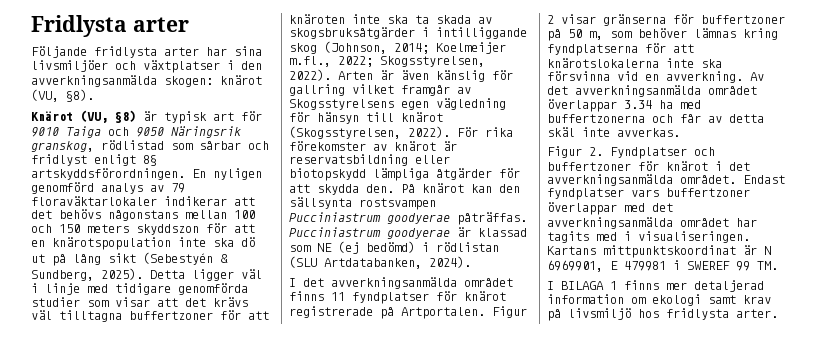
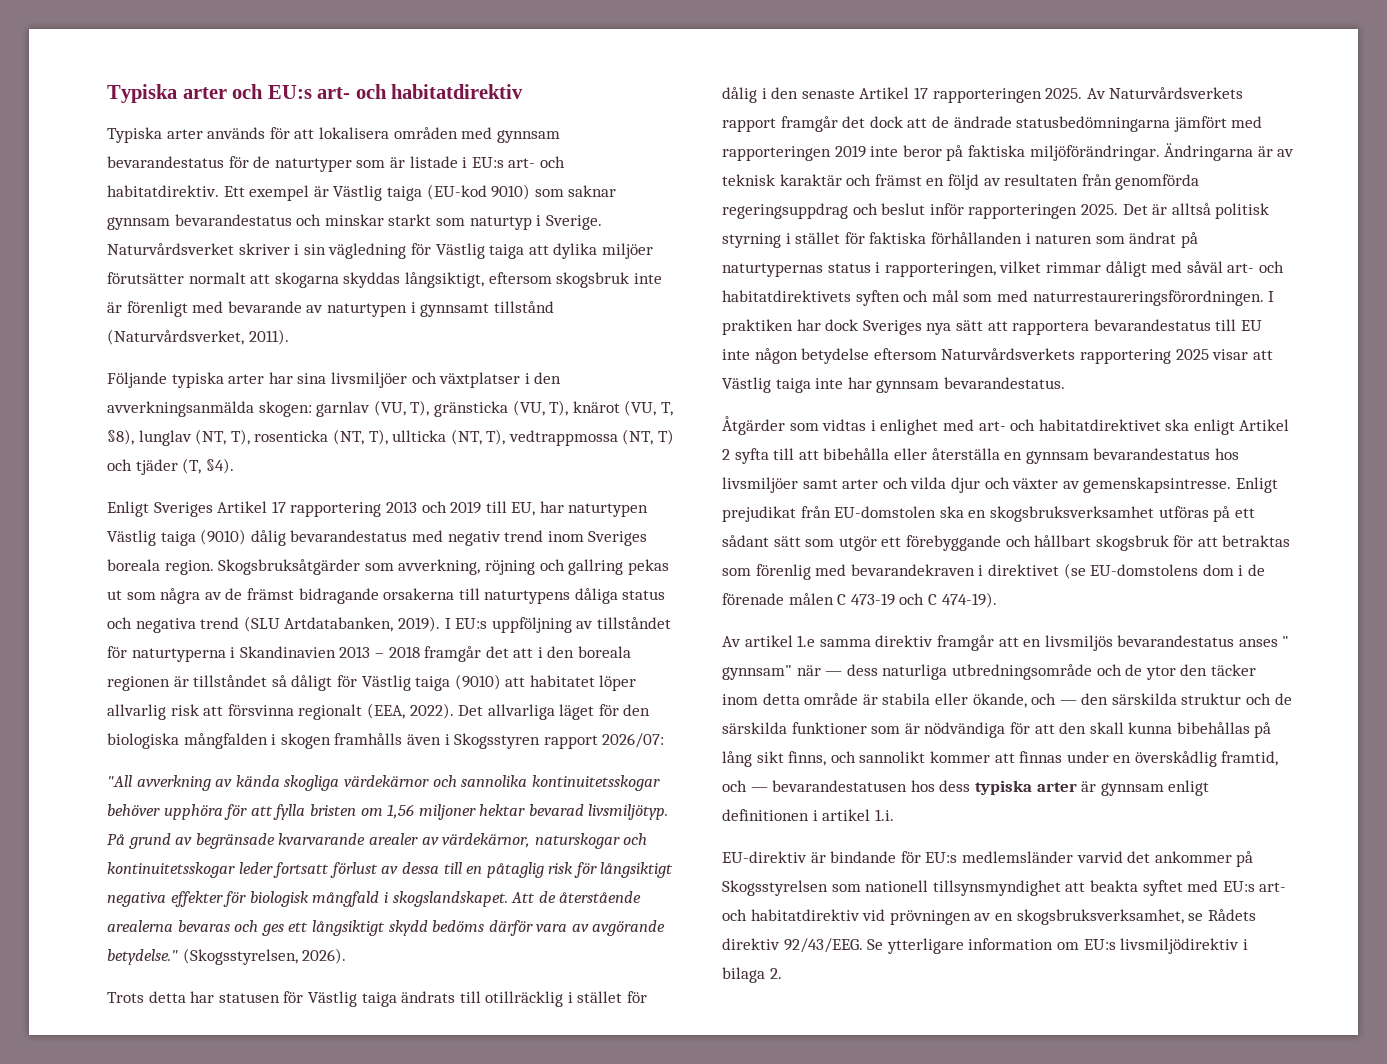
[31,15,189,37] Fridlysta arter -> [107,84,524,103] [107,127,560,143] [107,156,565,172] [107,184,617,201] [107,214,602,230] [107,243,653,259] [107,272,662,288] [107,301,554,317] [107,329,289,345] Typiska arter och EU:s art- och habitatdirektiv // Typiska arter används för att lokalisera områden med gynnsam bevarandestatus för de naturtyper som är listade i EU:s art- och habitatdirektiv. Ett exempel är Västlig taiga (EU-kod 9010) som saknar gynnsam bevarandestatus och minskar starkt som naturtyp i Sverige. Naturvårdsverket skriver i sin vägledning för Västlig taiga att dylika miljöer förutsätter normalt att skogarna skyddas långsiktigt, eftersom skogsbruk inte är förenligt med bevarande av naturtypen i gynnsamt tillstånd (Naturvårdsverket, 2011).
[94,46,157,58] fridlysta -> [171,372,224,388] typiska
[220,75,262,85] [31,89,94,102] [31,110,262,124] [31,126,241,138] [31,140,269,152] [31,154,157,166] [31,168,262,180] [31,182,185,194] [31,196,255,206] [31,209,255,221] [31,223,255,235] [31,237,255,250] [31,252,228,266] [31,268,262,281] [31,283,248,295] [31,297,248,307] [31,310,269,322] [289,14,492,24] [289,27,527,39] [289,41,506,54] [289,56,485,67] [289,69,513,82] [289,84,471,96] [289,98,506,110] [289,112,443,124] [289,126,513,139] [289,141,457,151] [289,154,450,166] [289,168,520,181] [289,183,520,195] [289,197,436,210] [289,212,527,225] [289,227,527,239] [289,241,499,254] [289,256,471,269] [289,277,513,289] [289,291,506,304] [289,306,527,319] [547,14,785,26] [547,28,778,41] [547,43,694,56] [547,58,722,68] [547,71,764,83] [547,85,757,97] [547,99,701,112] [547,114,764,123] [547,127,680,137] [547,146,715,159] [547,161,750,171] [547,174,785,186] [547,188,750,200] [547,202,673,215] [547,217,757,229] [547,231,750,243] [547,245,771,258] [547,260,778,272] [547,280,764,292] [547,294,771,306] [547,308,778,321] knärot (VU, §8). // Knärot (VU, §8) är typisk art för 9010 Taiga och 9050 Näringsrik granskog, rödlistad som sårbar och fridlyst enligt 8§ artskyddsförordningen. En nyligen genomförd analys av 79 floraväktarlokaler indikerar att det behövs någonstans mellan 100 och 150 meters skyddszon för att en knärotspopulation inte ska dö ut på lång sikt (Sebestyén & Sundberg, 2025). Detta ligger väl i linje med tidigare genomförda studier som visar att det krävs väl tilltagna buffertzoner för att knäroten inte ska ta skada av skogsbruksåtgärder i intilliggande skog (Johnson, 2014; Koelmeijer m.fl., 2022; Skogsstyrelsen, 2022). Arten är även känslig för gallring vilket framgår av Skogsstyrelsens egen vägledning för hänsyn till knärot (Skogsstyrelsen, 2022). För rika förekomster av knärot är reservatsbildning eller biotopskydd lämpliga åtgärder för att skydda den. På knärot kan den sällsynta rostsvampen Pucciniastrum goodyerae påträffas. Pucciniastrum goodyerae är klassad som NE (ej bedömd) i rödlistan (SLU Artdatabanken, 2024). // I det avverkningsanmälda området finns 11 fyndplatser för knärot registrerade på Artportalen. Figur 2 visar gränserna för buffertzoner på 50 m, som behöver lämnas kring fyndplatserna för att knärotslokalerna inte ska försvinna vid en avverkning. Av det avverkningsanmälda området överlappar 3.34 ha med buffertzonerna och får av detta skäl inte avverkas. // Figur 2. Fyndplatser och buffertzoner för knärot i det avverkningsanmälda området. Endast fyndplatser vars buffertzoner överlappar med det avverkningsanmälda området har tagits med i visualiseringen. Kartans mittpunktskoordinat är N 6969901, E 479981 i SWEREF 99 TM. // I BILAGA 1 finns mer detaljerad information om ekologi samt krav på livsmiljö hos fridlysta arter. -> [316,400,673,417] [107,429,675,446] [107,458,234,475] [107,501,649,517] [107,529,648,546] [107,559,669,575] [107,588,666,604] [107,616,671,633] [107,646,632,662] [107,674,637,691] [107,703,651,720] [107,733,665,749] [107,775,660,791] [107,804,669,820] [107,833,648,849] [107,862,674,878] [107,891,642,907] [107,920,666,936] [107,948,347,965] [107,991,648,1007] [722,87,1244,103] [722,116,1263,132] [722,143,1295,161] [722,174,1200,190] [722,203,1270,219] [722,232,1198,248] [722,261,1284,277] [722,290,1275,306] [722,319,1262,335] [722,348,1273,364] [722,377,1065,393] [722,416,1290,435] [722,448,1239,464] [722,477,1278,493] [722,506,1255,522] [722,535,1291,551] [722,563,1265,580] [722,592,997,608] [722,635,1290,651] [722,664,1256,680] [722,693,1292,708] [722,722,1272,738] [722,751,1279,767] [722,780,1210,796] [722,809,894,821] [722,851,1254,867] [722,880,1287,896] [722,909,1256,925] [722,938,1248,954] [722,967,782,983] garnlav (VU, T), gränsticka (VU, T), knärot (VU, T, §8), lunglav (NT, T), rosenticka (NT, T), ullticka (NT, T), vedtrappmossa (NT, T) och tjäder (T, §4). // Enligt Sveriges Artikel 17 rapportering 2013 och 2019 till EU, har naturtypen Västlig taiga (9010) dålig bevarandestatus med negativ trend inom Sveriges boreala region. Skogsbruksåtgärder som avverkning, röjning och gallring pekas ut som några av de främst bidragande orsakerna till naturtypens dåliga status och negativa trend (SLU Artdatabanken, 2019). I EU:s uppföljning av tillståndet för naturtyperna i Skandinavien 2013 – 2018 framgår det att i den boreala regionen är tillståndet så dåligt för Västlig taiga (9010) att habitatet löper allvarlig risk att försvinna regionalt (EEA, 2022). Det allvarliga läget för den biologiska mångfalden i skogen framhålls även i Skogsstyren rapport 2026/07: // "All avverkning av kända skogliga värdekärnor och sannolika kontinuitetsskogar behöver upphöra för att fylla bristen om 1,56 miljoner hektar bevarad livsmiljötyp. På grund av begränsade kvarvarande arealer av värdekärnor, naturskogar och kontinuitetsskogar leder fortsatt förlust av dessa till en påtaglig risk för långsiktigt negativa effekter för biologisk mångfald i skogslandskapet. Att de återstående arealerna bevaras och ges ett långsiktigt skydd bedöms därför vara av avgörande betydelse." (Skogsstyrelsen, 2026). // Trots detta har statusen för Västlig taiga ändrats till otillräcklig i stället för dålig i den senaste Artikel 17 rapporteringen 2025. Av Naturvårdsverkets rapport framgår det dock att de ändrade statusbedömningarna jämfört med rapporteringen 2019 inte beror på faktiska miljöförändringar. Ändringarna är av teknisk karaktär och främst en följd av resultaten från genomförda regeringsuppdrag och beslut inför rapporteringen 2025. Det är alltså politisk styrning i stället för faktiska förhållanden i naturen som ändrat på naturtypernas status i rapporteringen, vilket rimmar dåligt med såväl art- och habitatdirektivets syften och mål som med naturrestaureringsförordningen. I praktiken har dock Sveriges nya sätt att rapportera bevarandestatus till EU inte någon betydelse eftersom Naturvårdsverkets rapportering 2025 visar att Västlig taiga inte har gynnsam bevarandestatus. // Åtgärder som vidtas i enlighet med art- och habitatdirektivet ska enligt Artikel 2 syfta till att bibehålla eller återställa en gynnsam bevarandestatus hos livsmiljöer samt arter och vilda djur och växter av gemenskapsintresse. Enligt prejudikat från EU-domstolen ska en skogsbruksverksamhet utföras på ett sådant sätt som utgör ett förebyggande och hållbart skogsbruk för att betraktas som förenlig med bevarandekraven i direktivet (se EU-domstolens dom i de förenade målen C 473-19 och C 474-19). // Av artikel 1.e samma direktiv framgår att en livsmiljös bevarandestatus anses " gynnsam" när — dess naturliga utbredningsområde och de ytor den täcker inom detta område är stabila eller ökande, och — den särskilda struktur och de särskilda funktioner som är nödvändiga för att den skall kunna bibehållas på lång sikt finns, och sannolikt kommer att finnas under en överskådlig framtid, och — bevarandestatusen hos dess typiska arter är gynnsam enligt definitionen i artikel 1.i. // EU-direktiv är bindande för EU:s medlemsländer varvid det ankommer på Skogsstyrelsen som nationell tillsynsmyndighet att beakta syftet med EU:s art- och habitatdirektiv vid prövningen av en skogsbruksverksamhet, se Rådets direktiv 92/43/EEG. Se ytterligare information om EU:s livsmiljödirektiv i bilaga 2.

